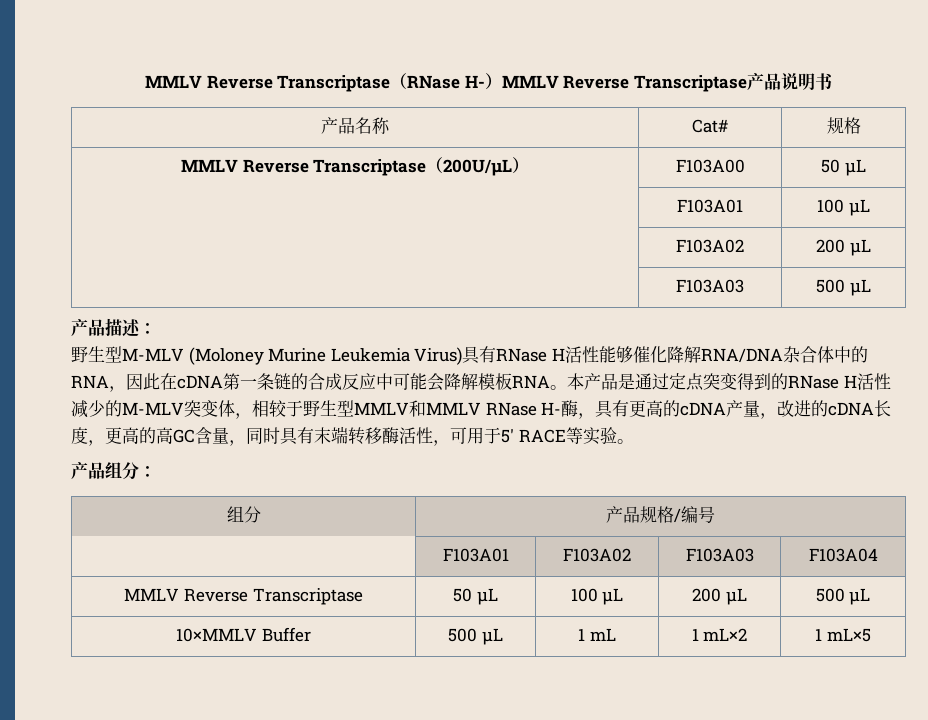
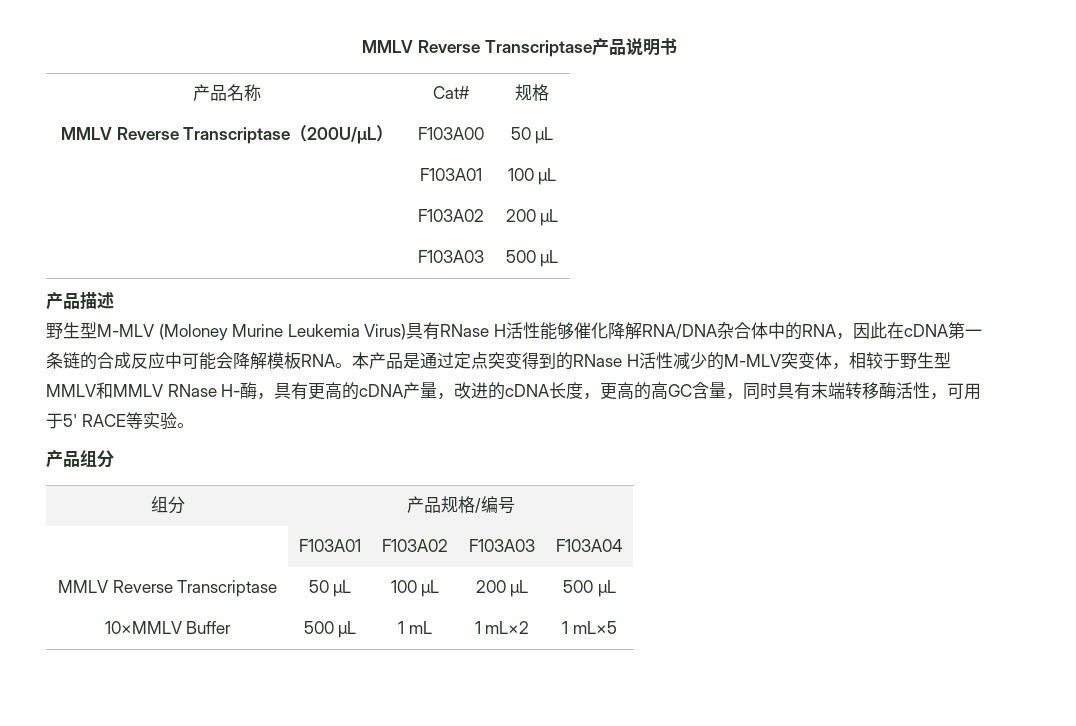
[145,73,747,92] MMLV Reverse Transcriptase（RNase H-）MMLV Reverse Transcriptase -> [362,40,592,57] MMLV Reverse Transcriptase
[139,323,156,334] ： -> (114, 300) none
[139,466,156,477] ： -> (114, 459) none

